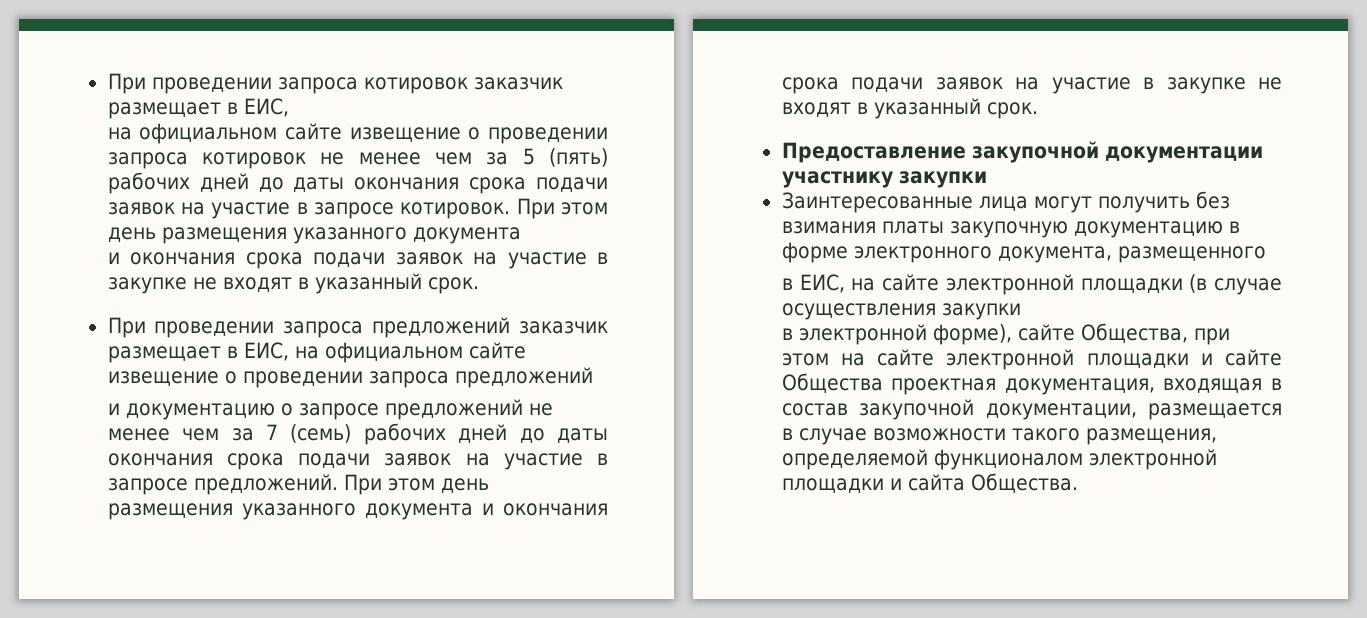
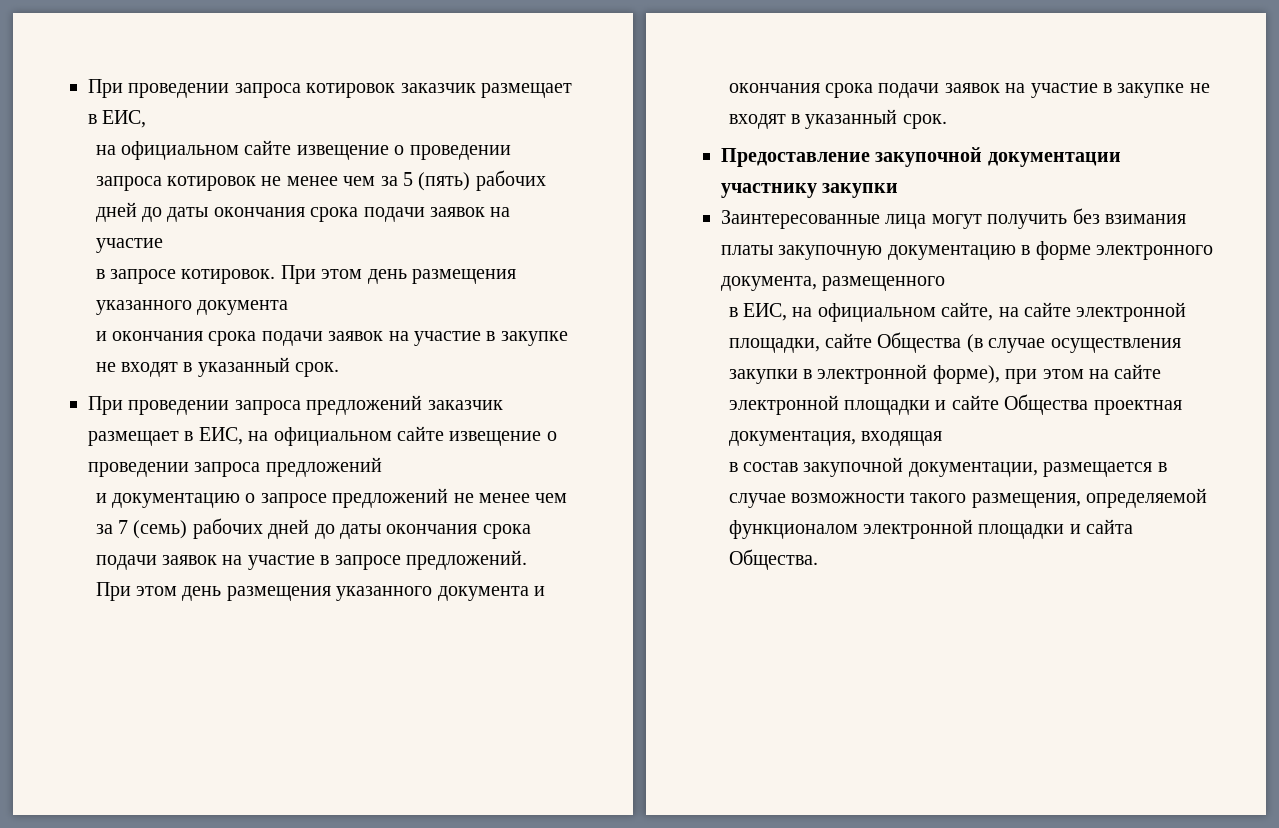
(291, 210) none -> (163, 245) //
(338, 484) none -> (528, 560) //
[882,274,1183,295] сайте электронной площадки -> [817,302,1187,322] [728,332,962,353] официальном сайте, на сайте электронной площадки, сайте Общества
(1021, 311) // -> (798, 376) none
[1017,323,1188,343] сайте Общества, -> (1000, 374) none
(1263, 385) none -> (943, 438) //

